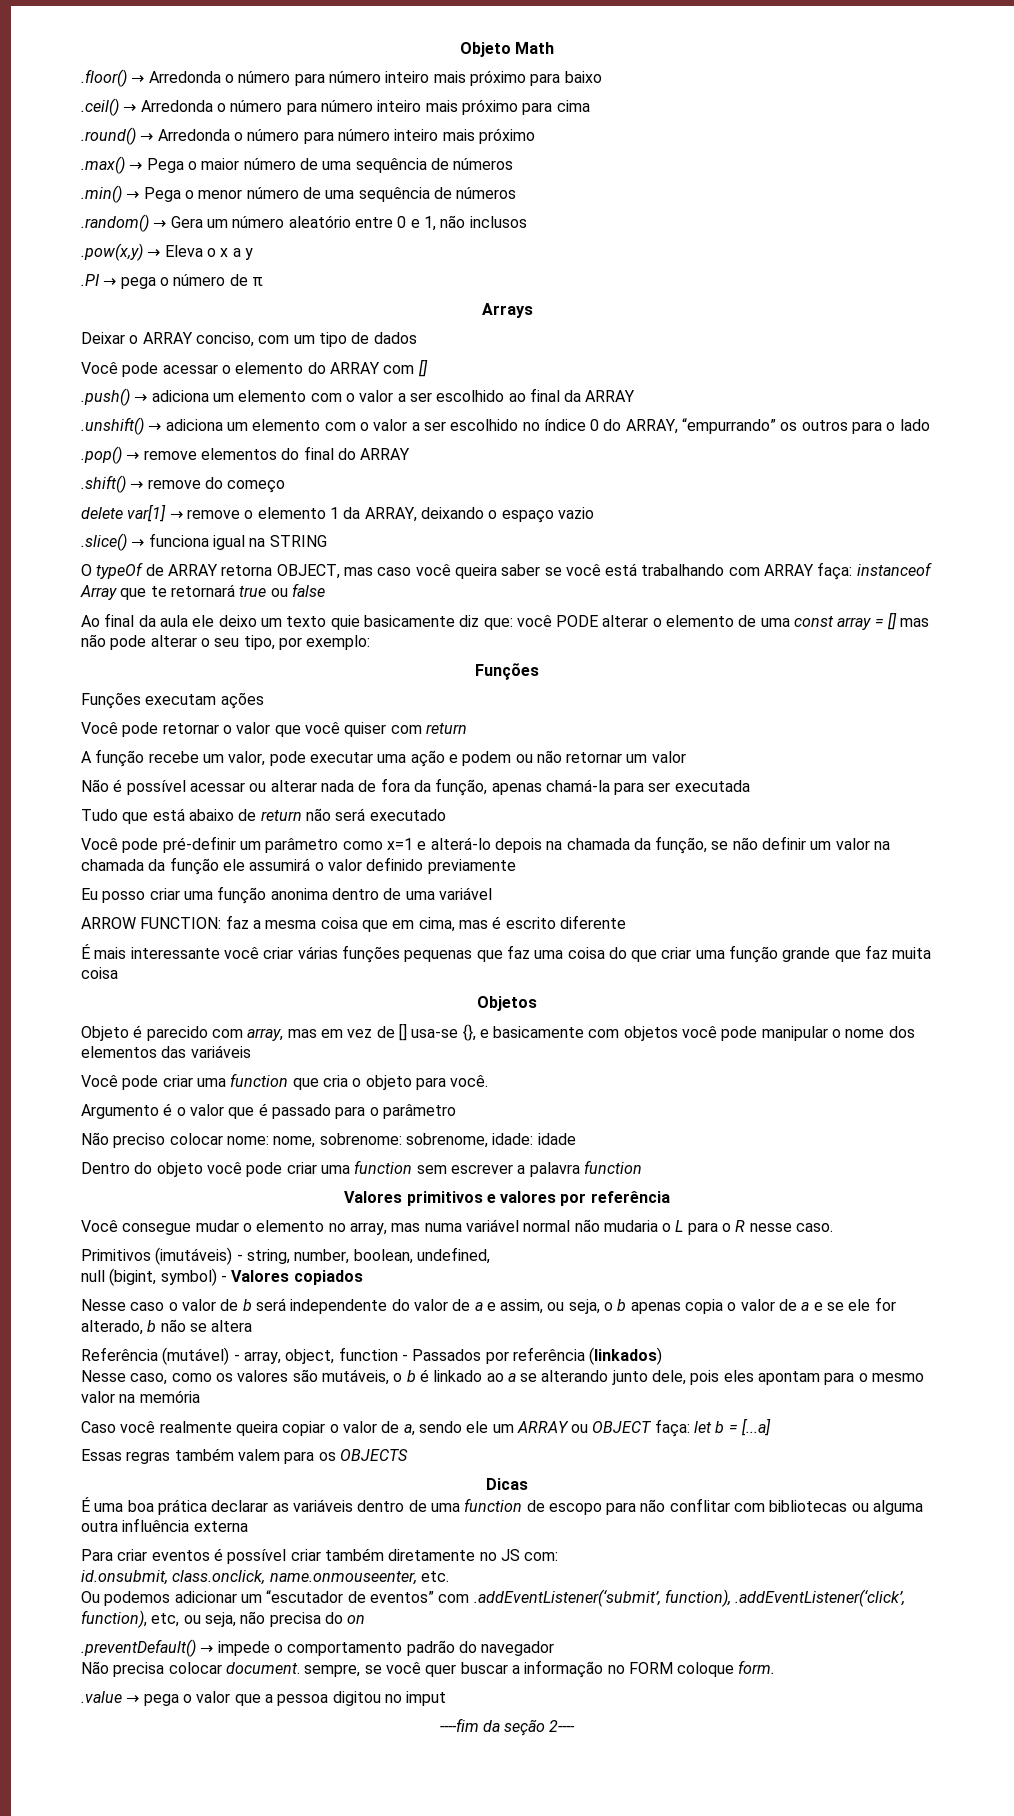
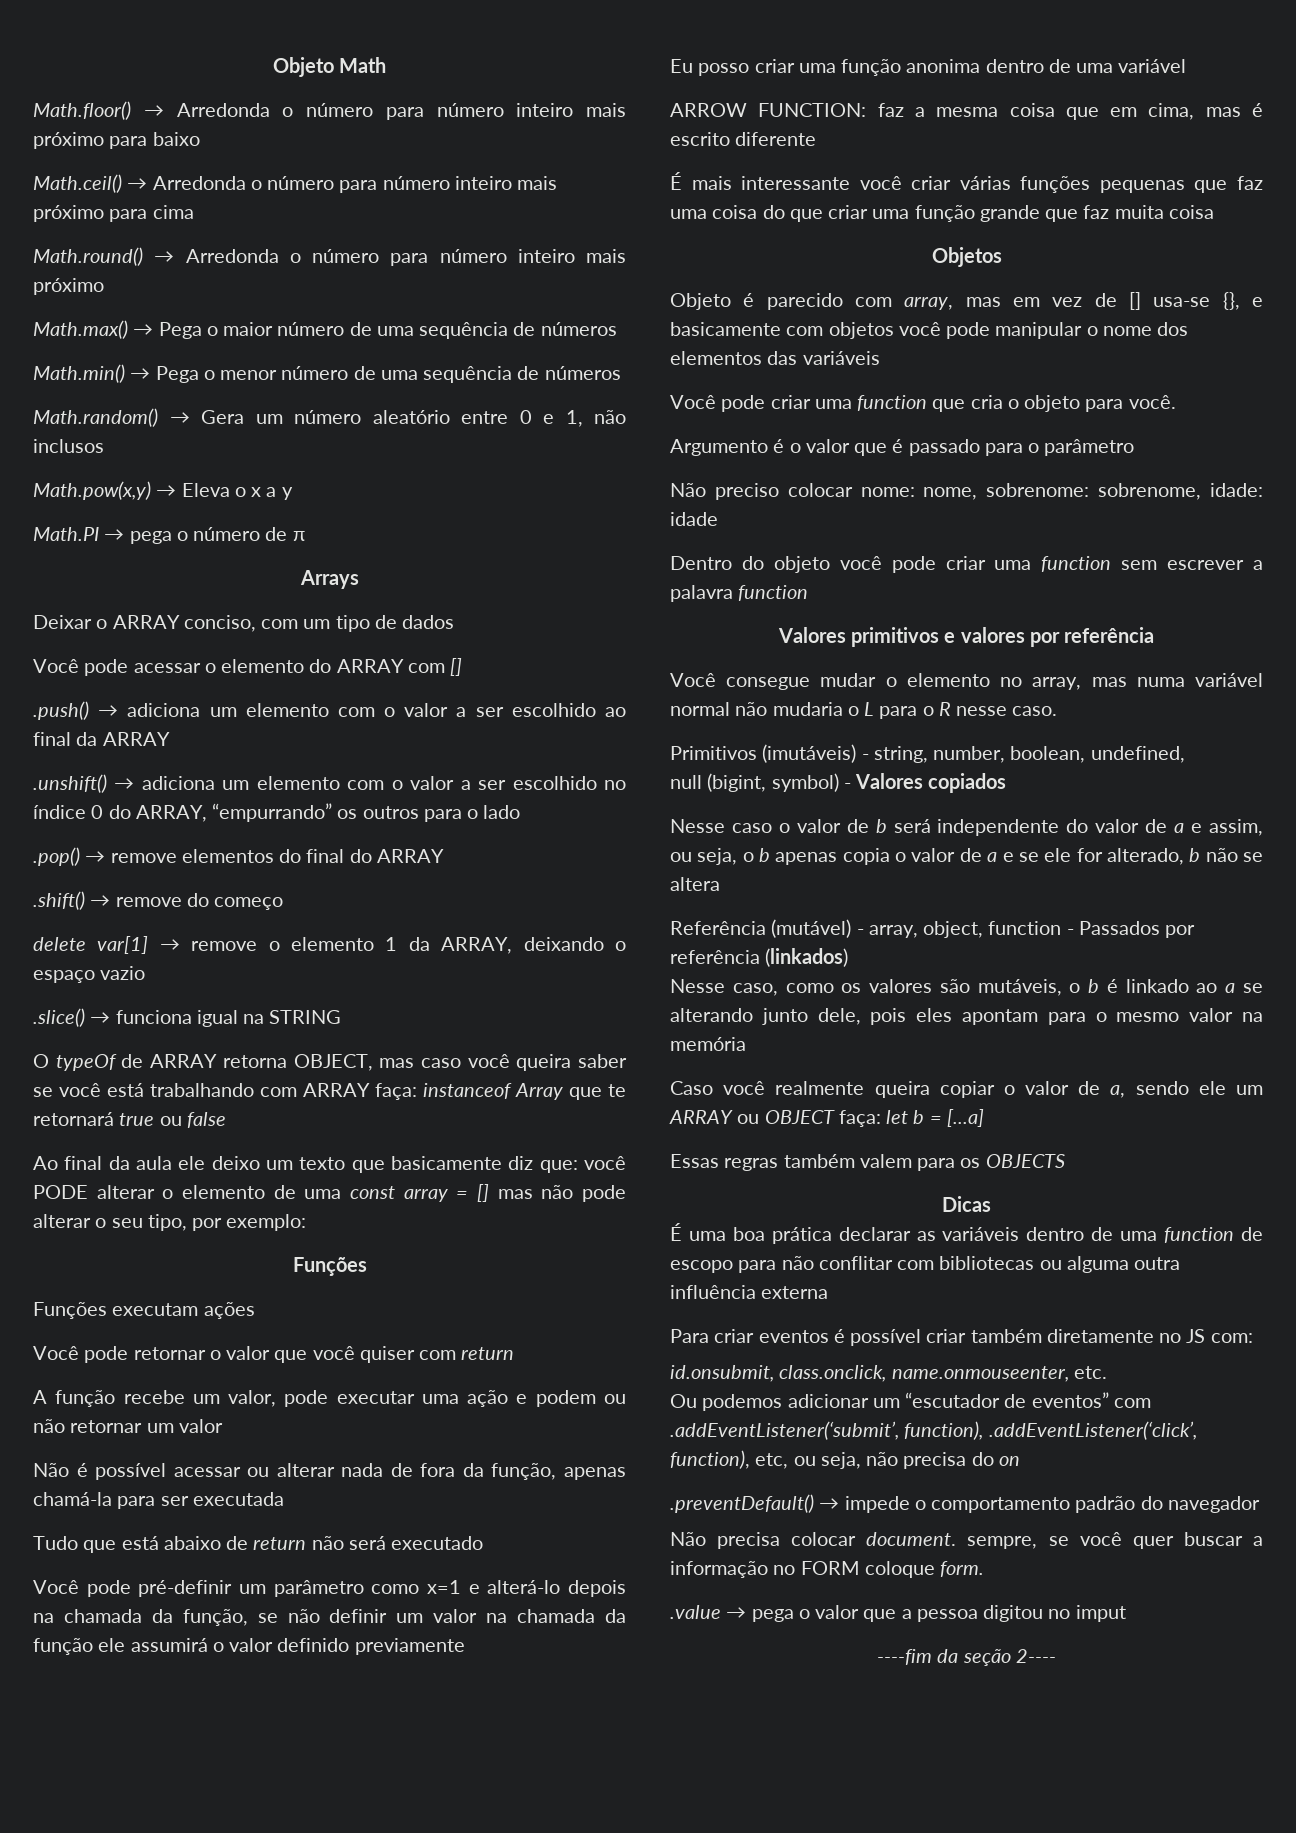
[81,69,127,87] .floor() -> [33,101,131,120] Math.floor()
[81,98,119,116] .ceil() -> [33,174,122,193] Math.ceil()
[81,127,136,145] .round() -> [33,247,143,266] Math.round()
[81,156,125,174] .max() -> [33,320,128,339] Math.max()
[81,185,122,203] .min() -> [33,364,125,383] Math.min()
[81,214,149,232] .random() -> [33,408,158,427] Math.random()
[81,243,143,261] .pow(x,y) -> [33,481,151,500] Math.pow(x,y)
[81,274,100,286] .PI -> [33,527,99,541] Math.PI
[330,615,360,630] quie -> [351,1160,385,1173] que

